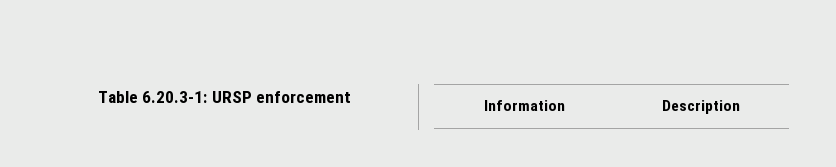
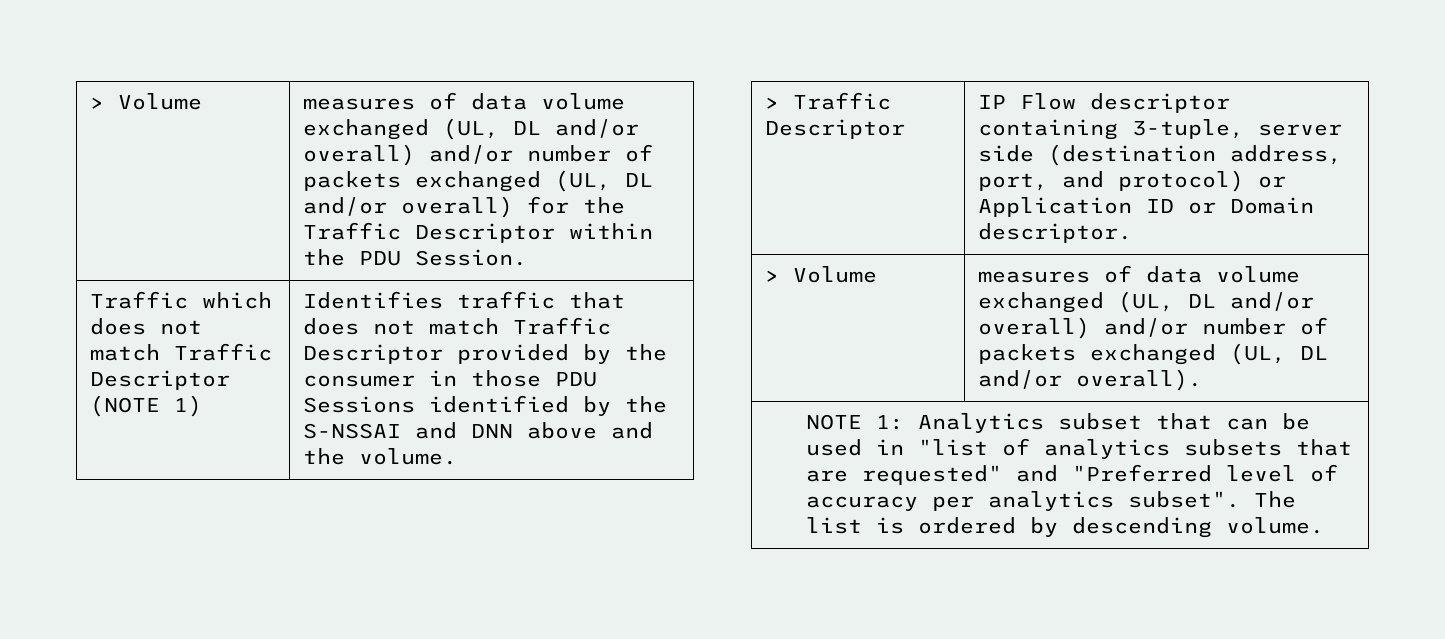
[97,91,352,103] [483,100,565,111] [662,100,740,114] Table 6.20.3-1: URSP enforcement // Information | Description -> [90,93,203,110] [303,92,626,110] [303,118,640,140] [303,144,654,166] [303,170,654,192] [303,196,626,218] [303,222,654,243] [303,249,528,266] [90,291,273,309] [90,318,203,335] [90,343,273,361] [90,370,231,390] [90,395,203,417] [303,291,626,309] [303,317,612,335] [303,344,668,364] [303,370,598,387] [303,395,668,416] [303,422,654,439] [303,448,458,465] [765,92,892,110] [765,119,906,139] [978,93,1231,113] [978,119,1343,140] [978,144,1343,166] [978,170,1287,192] [978,197,1315,217] [978,223,1133,243] [765,266,878,283] [978,265,1301,283] [978,291,1315,313] [978,317,1329,339] [978,343,1329,365] [978,369,1203,391] [806,413,1311,433] [806,438,1353,459] [806,464,1339,485] [806,491,1297,511] [806,517,1325,538] > Volume | measures of data volume exchanged (UL, DL and/or overall) and/or number of packets exchanged (UL, DL and/or overall) for the Traffic Descriptor within the PDU Session. // Traffic which does not match Traffic Descriptor (NOTE 1) | Identifies traffic that does not match Traffic Descriptor provided by the consumer in those PDU Sessions identified by the S-NSSAI and DNN above and the volume. // > Traffic Descriptor | IP Flow descriptor containing 3-tuple, server side (destination address, port, and protocol) or Application ID or Domain descriptor. // > Volume | measures of data volume exchanged (UL, DL and/or overall) and/or number of packets exchanged (UL, DL and/or overall). // NOTE 1: Analytics subset that can be used in "list of analytics subsets that are requested" and "Preferred level of accuracy per analytics subset". The list is ordered by descending volume.

